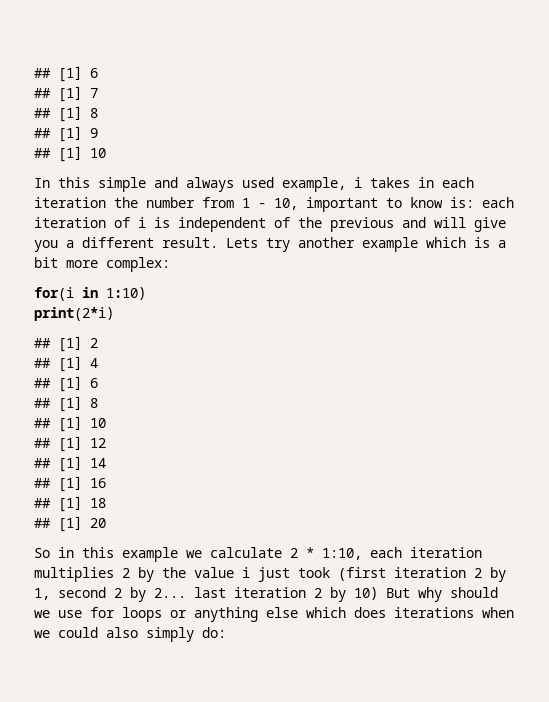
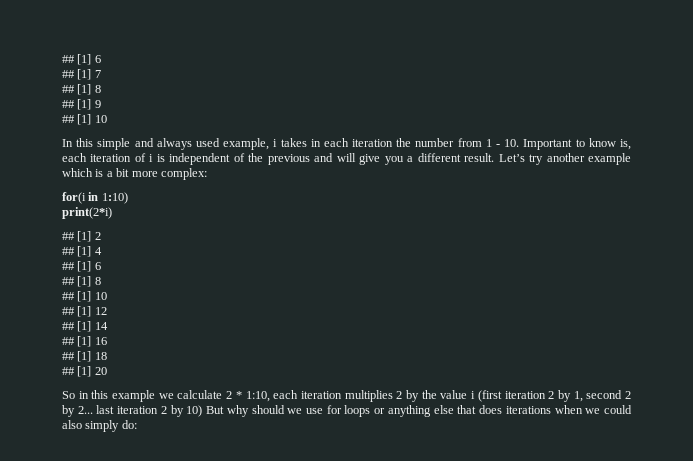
[274,197,378,212] 10, important -> [504,139,573,150] 10. Important
[450,197,474,208] is: -> [620,139,632,150] is,
[226,238,258,248] Lets -> [498,154,525,162] Let’s
[258,567,330,582] just took -> (476, 395) none
[306,607,346,618] which -> [457,405,477,414] that

